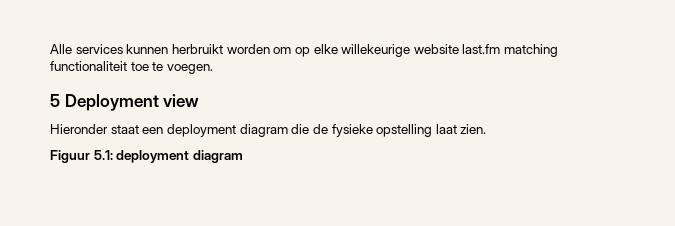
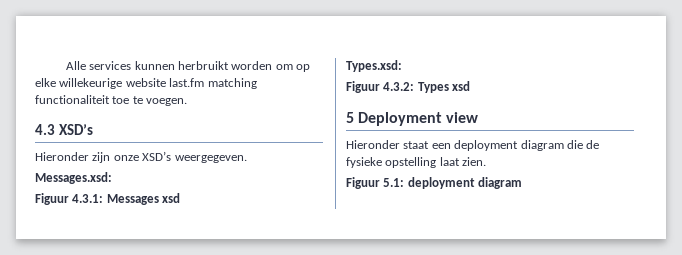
(213, 69) none -> [35,124,93,135] [35,151,247,163] [35,172,112,184] [35,193,181,205] [346,60,402,72] [346,81,471,93] // 4.3 XSD’s // Hieronder zijn onze XSD’s weergegeven. // Messages.xsd: // Figuur 4.3.1: Messages xsd // Types.xsd: // Figuur 4.3.2: Types xsd

